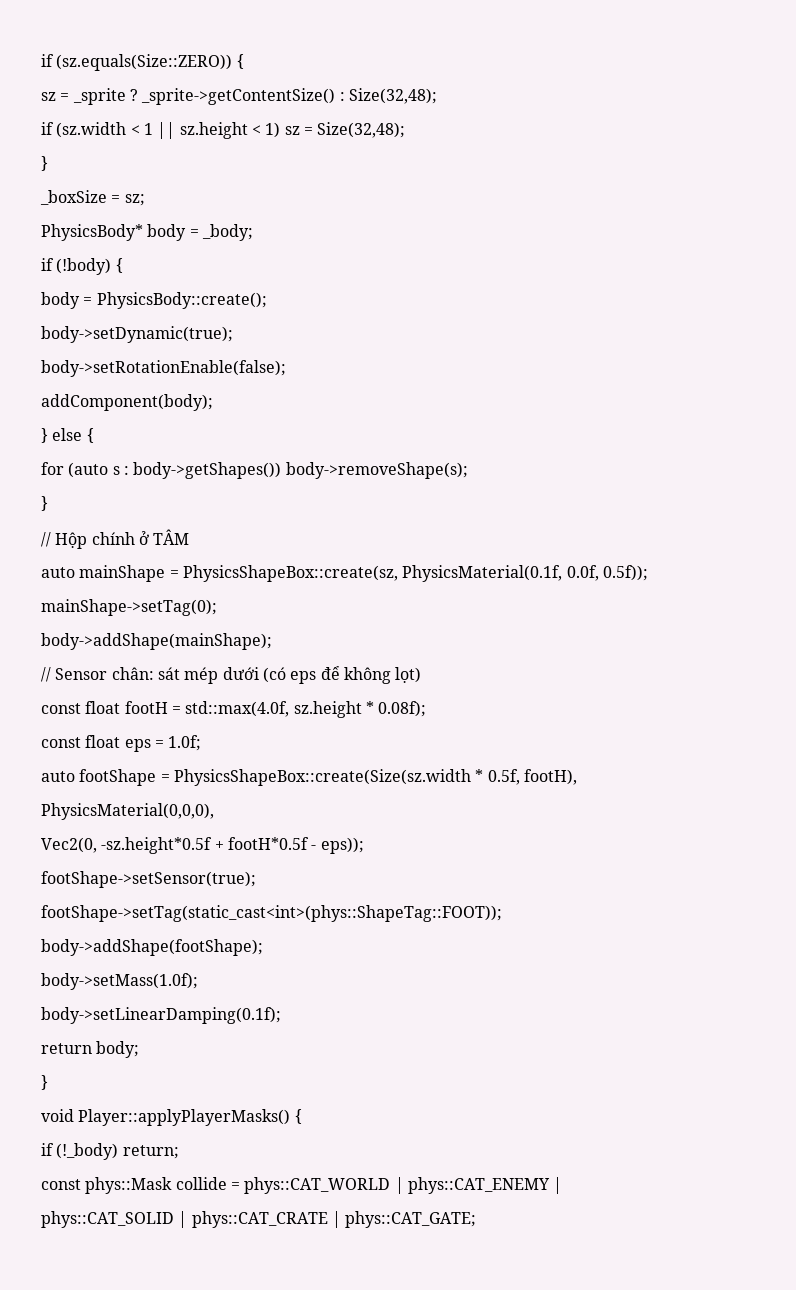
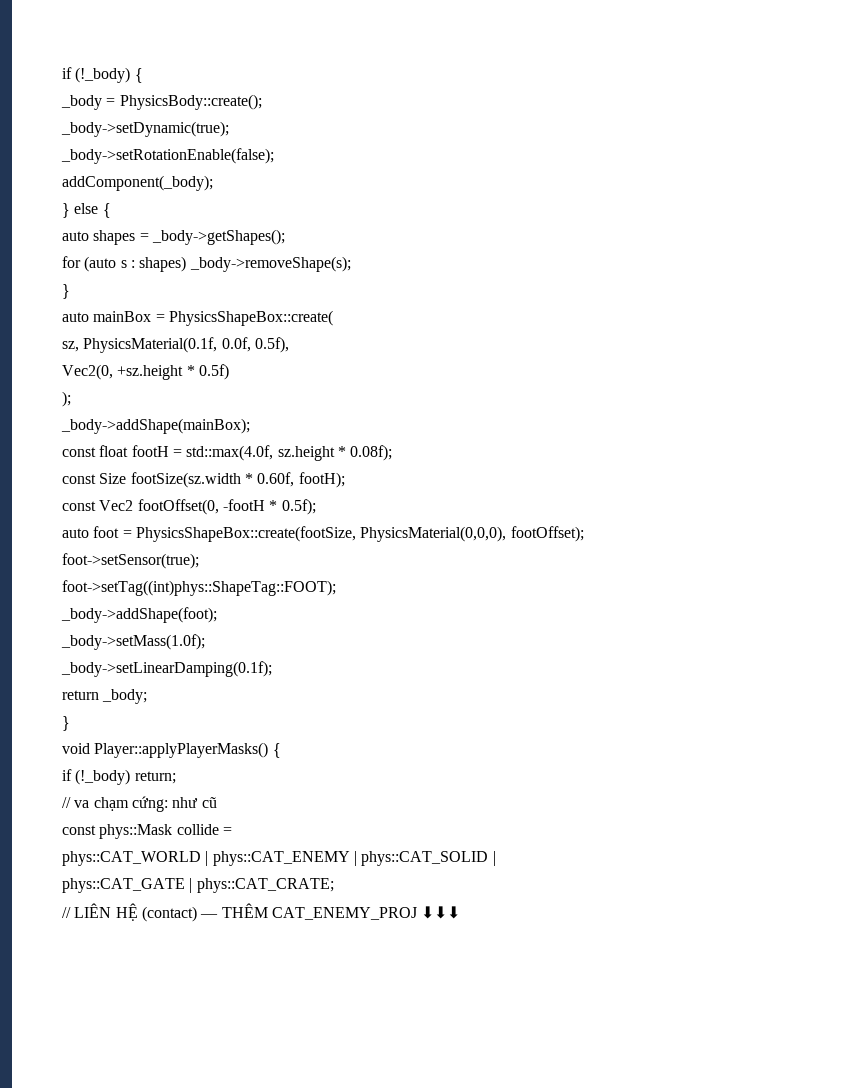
[41,54,244,71] [41,88,437,105] [41,122,406,139] [41,156,48,171] [40,190,145,206] [41,224,253,241] [41,258,123,275] [41,292,80,309] if (sz.equals(Size::ZERO)) { // sz = _sprite ? _sprite->getContentSize() : Size(32,48); // if (sz.width < 1 || sz.height < 1) sz = Size(32,48); // } // _boxSize = sz; // PhysicsBody* body = _body; // if (!body) { // body -> [62,67,143,83] [61,95,102,110] if (!_body) { // _body
[41,326,233,343] [41,360,286,377] [41,394,213,411] body->setDynamic(true); // body->setRotationEnable(false); // addComponent(body); -> [61,121,229,137] [61,148,274,164] [62,175,213,191] _body->setDynamic(true); // _body->setRotationEnable(false); // addComponent(_body);
(94, 435) none -> [62,229,285,245] // auto shapes = _body->getShapes();
[133,462,468,479] [41,496,48,511] [41,529,190,549] [41,565,648,582] [41,599,217,616] [41,633,272,650] [41,666,422,684] body->getShapes()) body->removeShape(s); // } // // Hộp chính ở TÂM // auto mainShape = PhysicsShapeBox::create(sz, PhysicsMaterial(0.1f, 0.0f, 0.5f)); // mainShape->setTag(0); // body->addShape(mainShape); // // Sensor chân: sát mép dưới (có eps để không lọt) -> [139,256,351,272] [62,284,70,299] [62,310,333,326] [62,337,289,353] [62,364,229,380] [62,391,71,407] [61,418,250,434] shapes) _body->removeShape(s); // } // auto mainBox = PhysicsShapeBox::create( // sz, PhysicsMaterial(0.1f, 0.0f, 0.5f), // Vec2(0, +sz.height * 0.5f) // ); // _body->addShape(mainBox);
[85,735,202,752] [41,769,577,786] [41,803,214,820] [41,837,364,854] [41,871,256,888] [41,905,502,922] [41,939,263,956] [41,973,198,990] [41,1007,281,1024] float eps = 1.0f; // auto footShape = PhysicsShapeBox::create(Size(sz.width * 0.5f, footH), // PhysicsMaterial(0,0,0), // Vec2(0, -sz.height*0.5f + footH*0.5f - eps)); // footShape->setSensor(true); // footShape->setTag(static_cast<int>(phys::ShapeTag::FOOT)); // body->addShape(footShape); // body->setMass(1.0f); // body->setLinearDamping(0.1f); -> [99,472,345,488] [62,499,316,515] [62,526,584,542] [62,553,199,569] [62,580,336,596] [61,607,217,623] [61,634,205,650] [61,661,272,677] Size footSize(sz.width * 0.60f, footH); // const Vec2 footOffset(0, -footH * 0.5f); // auto foot = PhysicsShapeBox::create(footSize, PhysicsMaterial(0,0,0), footOffset); // foot->setSensor(true); // foot->setTag((int)phys::ShapeTag::FOOT); // _body->addShape(foot); // _body->setMass(1.0f); // _body->setLinearDamping(0.1f);
[96,1041,140,1058] body; -> [102,689,148,704] _body;
(179, 1152) none -> [62,796,217,812] // // va chạm cứng: như cũ
(240, 1186) none -> (232, 831) //
(563, 1185) // -> (357, 858) none
[191,1211,477,1228] phys::CAT_CRATE | phys::CAT_GATE; -> [62,878,334,893] [62,903,461,922] // phys::CAT_GATE | phys::CAT_CRATE; // // LIÊN HỆ (contact) — THÊM CAT_ENEMY_PROJ ⬇⬇⬇

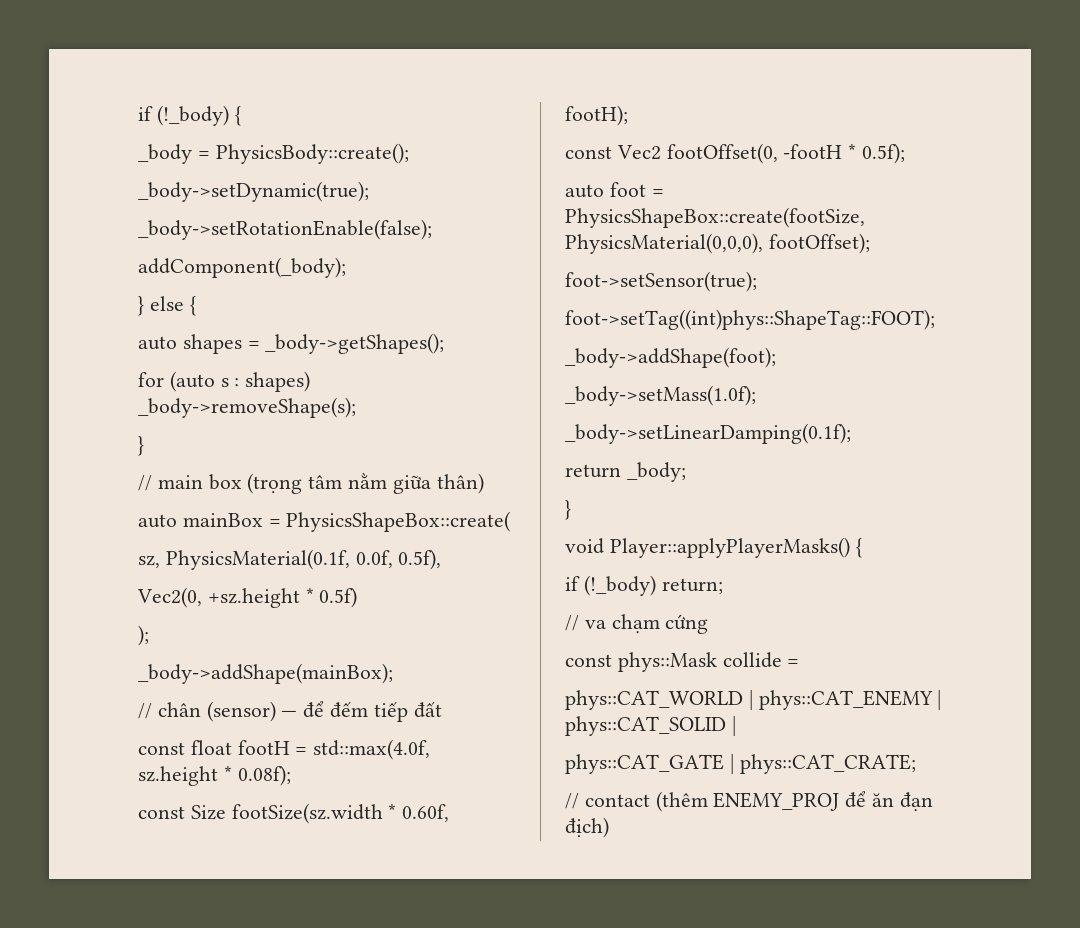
(70, 291) none -> [138,472,484,494] // // main box (trọng tâm nằm giữa thân)
(250, 426) none -> [138,701,442,722] // // chân (sensor) — để đếm tiếp đất
[131,796,217,812] cứng: như cũ -> [665,614,709,634] cứng
[74,903,461,922] LIÊN HỆ (contact) — THÊM CAT_ENEMY_PROJ ⬇⬇⬇ -> [584,791,933,812] [565,817,609,838] contact (thêm ENEMY_PROJ để ăn đạn địch)

